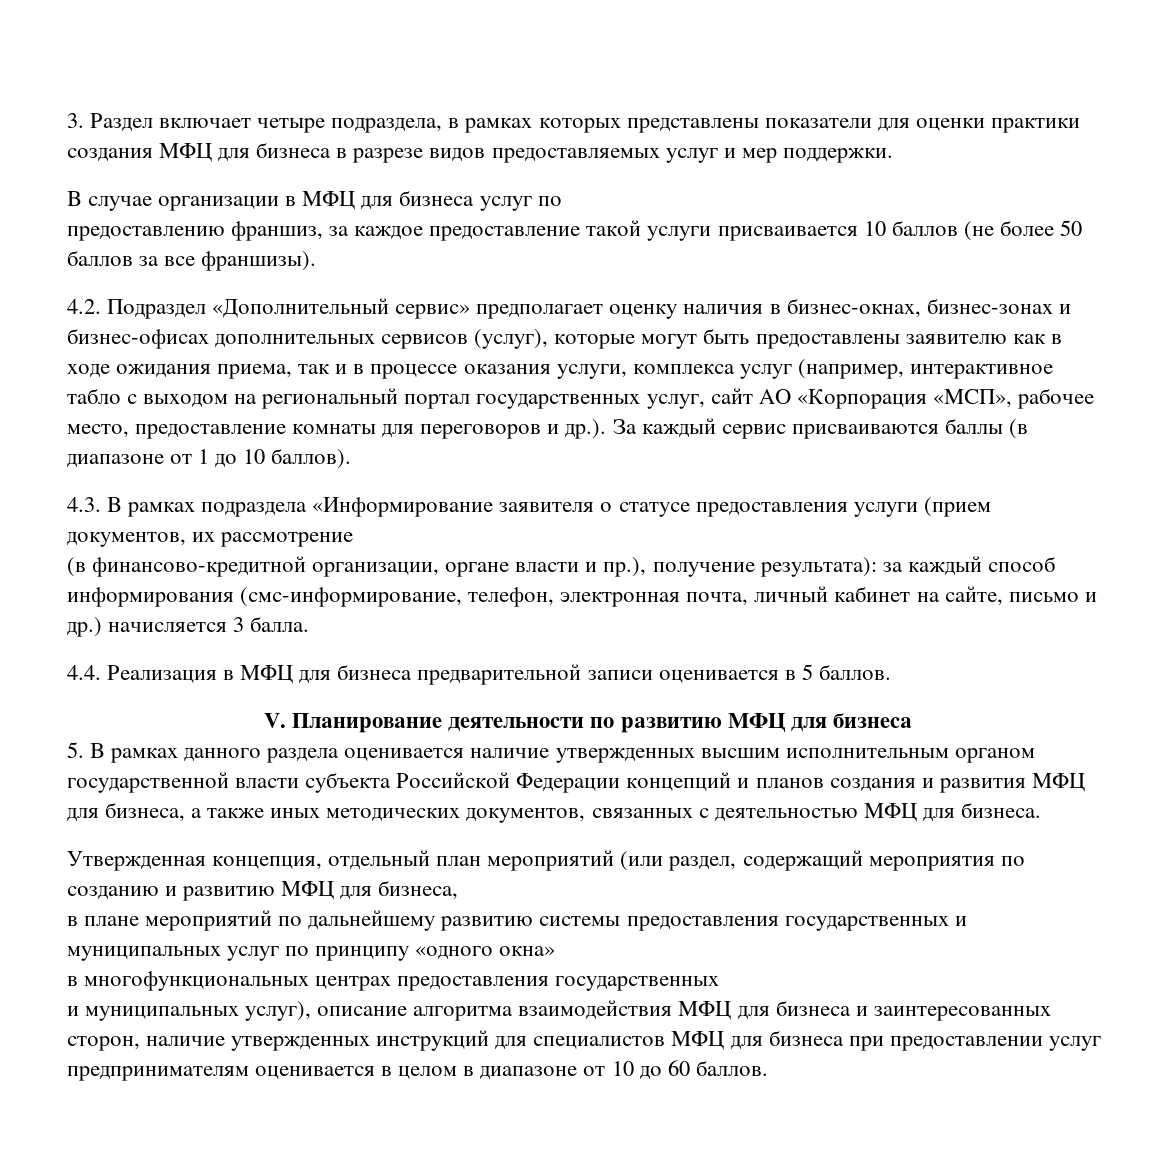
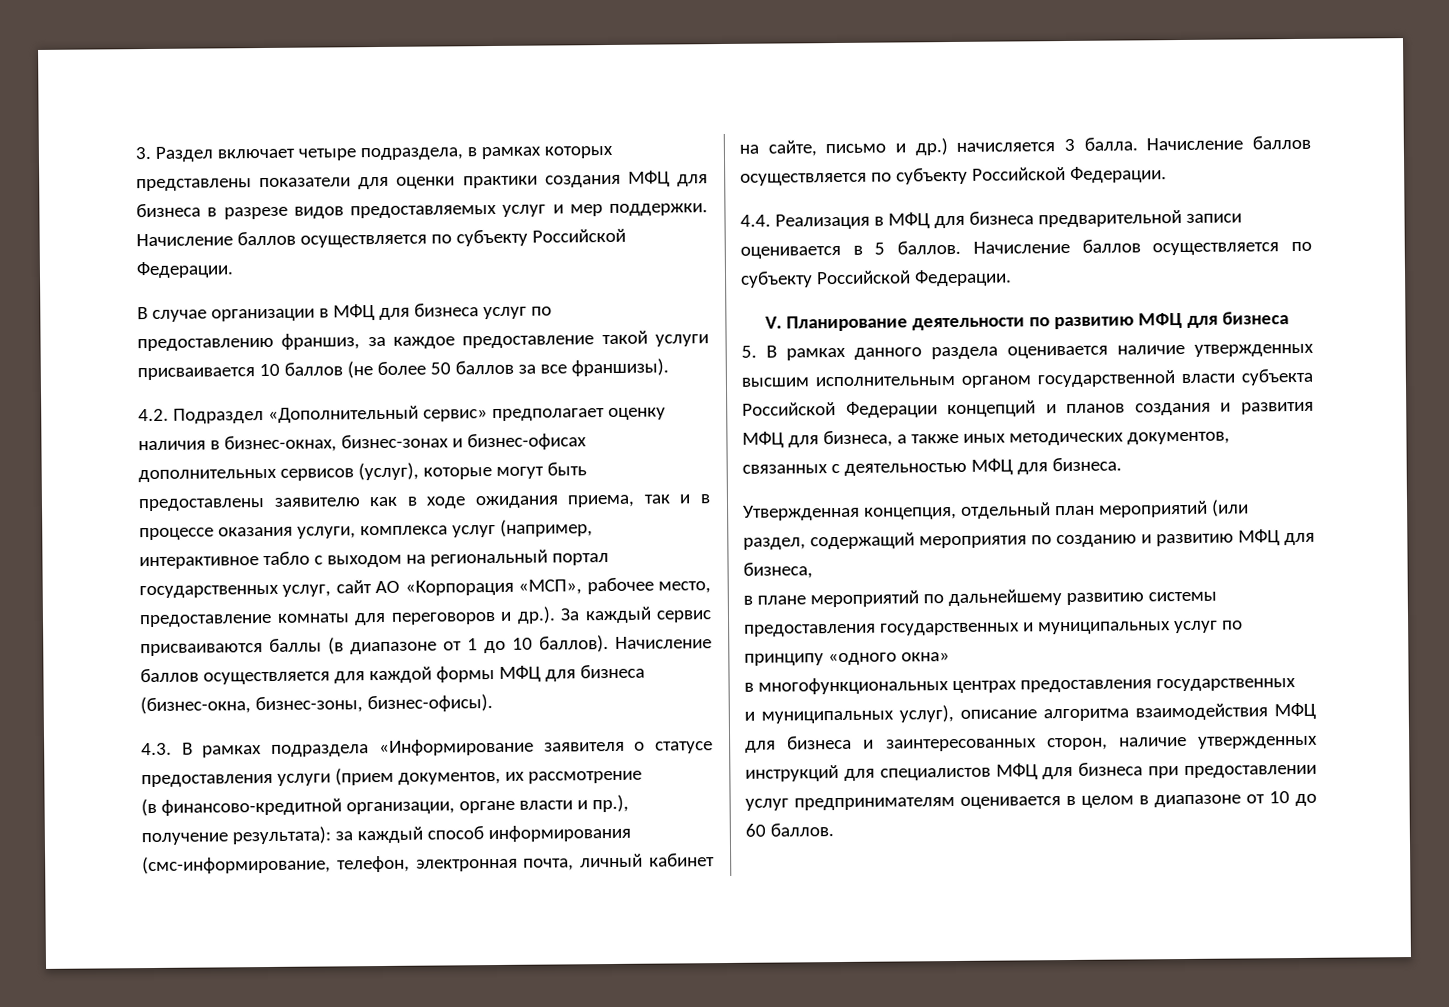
(893, 155) none -> [136,228,626,248] [136,261,234,279] Начисление баллов осуществляется по субъекту Российской Федерации.
(352, 458) none -> [615,636,712,649] [140,664,645,685] [140,694,493,715] Начисление баллов осуществляется для каждой формы МФЦ для бизнеса (бизнес-окна, бизнес-зоны, бизнес-офисы).
(310, 624) none -> [1146,135,1311,151] [740,166,1167,186] Начисление баллов осуществляется по субъекту Российской Федерации.
(891, 672) none -> [972,239,1312,256] [740,269,1012,288] Начисление баллов осуществляется по субъекту Российской Федерации.

